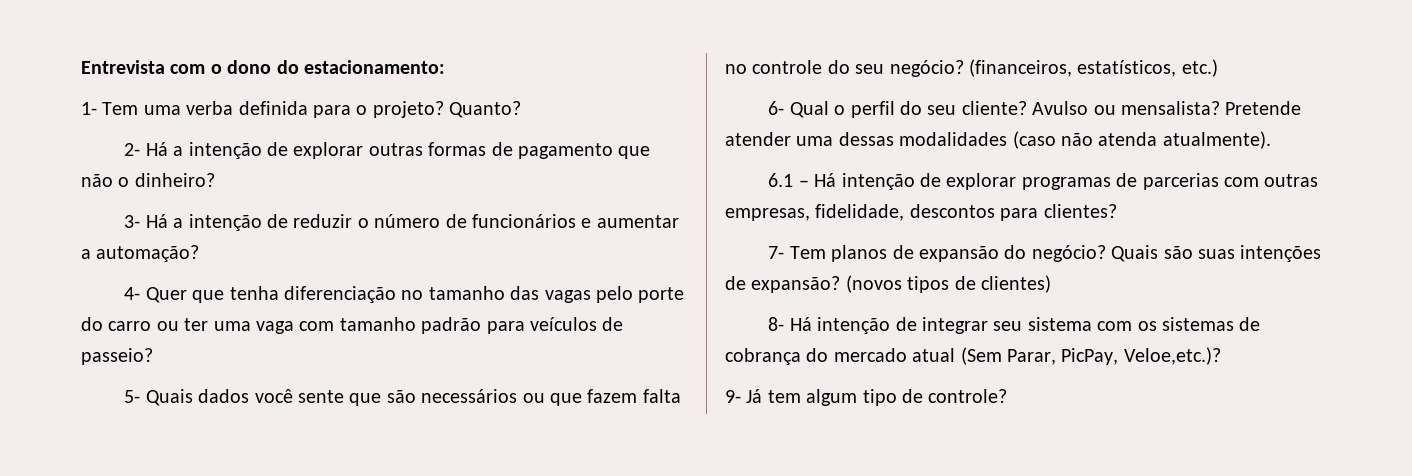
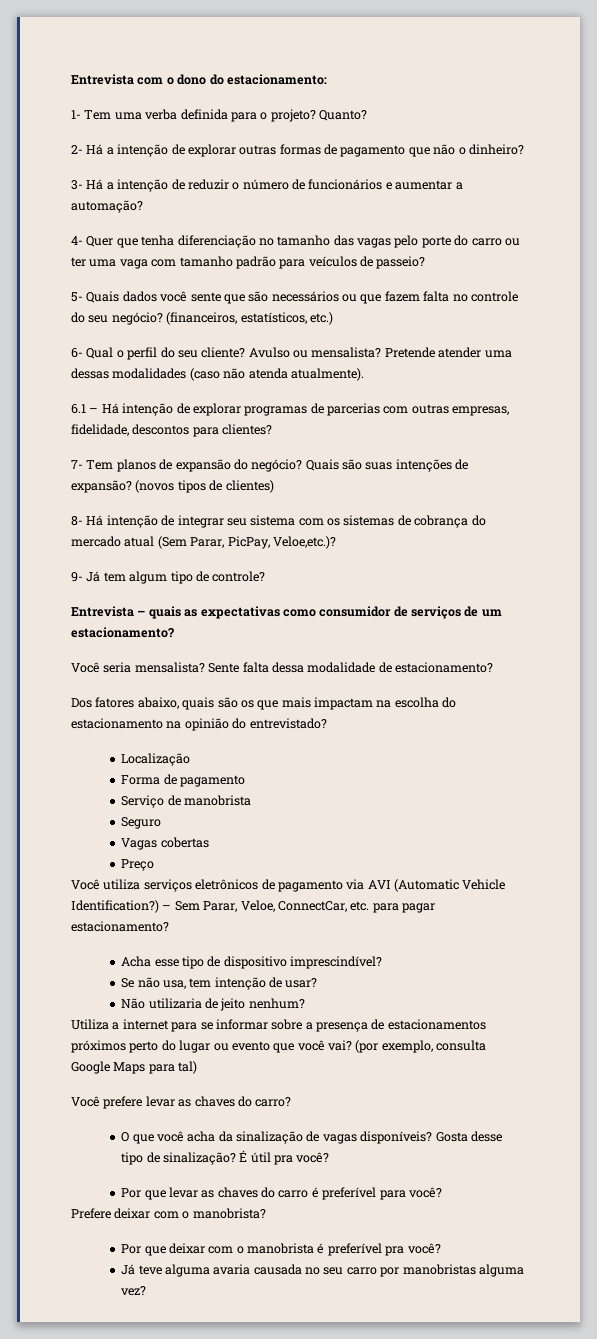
(1008, 396) none -> [71,606,502,619] [71,627,174,638] [71,662,493,673] [71,697,457,710] [71,718,327,731] [121,753,191,766] [121,774,245,787] [121,795,251,808] [121,817,162,829] [121,837,209,850] [121,859,155,871] [71,879,506,892] [71,900,435,913] [71,921,169,932] [121,956,383,969] [121,977,318,990] [121,998,305,1011] [71,1019,486,1032] [71,1040,487,1053] [71,1061,198,1074] [71,1096,292,1109] [121,1131,502,1144] [121,1150,330,1165] [121,1187,442,1200] [71,1208,266,1219] [121,1243,441,1256] [121,1264,524,1277] [121,1286,147,1296] // Entrevista – quais as expectativas como consumidor de serviços de um estacionamento? // Você seria mensalista? Sente falta dessa modalidade de estacionamento? // Dos fatores abaixo, quais são os que mais impactam na escolha do estacionamento na opinião do entrevistado? // Localização // Forma de pagamento // Serviço de manobrista // Seguro // Vagas cobertas // Preço // Você utiliza serviços eletrônicos de pagamento via AVI (Automatic Vehicle Identification?) – Sem Parar, Veloe, ConnectCar, etc. para pagar estacionamento? // Acha esse tipo de dispositivo imprescindível? // Se não usa, tem intenção de usar? // Não utilizaria de jeito nenhum? // Utiliza a internet para se informar sobre a presença de estacionamentos próximos perto do lugar ou evento que você vai? (por exemplo, consulta Google Maps para tal) // Você prefere levar as chaves do carro? // O que você acha da sinalização de vagas disponíveis? Gosta desse tipo de sinalização? É útil pra você? // Por que levar as chaves do carro é preferível para você? // Prefere deixar com o manobrista? // Por que deixar com o manobrista é preferível pra você? // Já teve alguma avaria causada no seu carro por manobristas alguma vez?

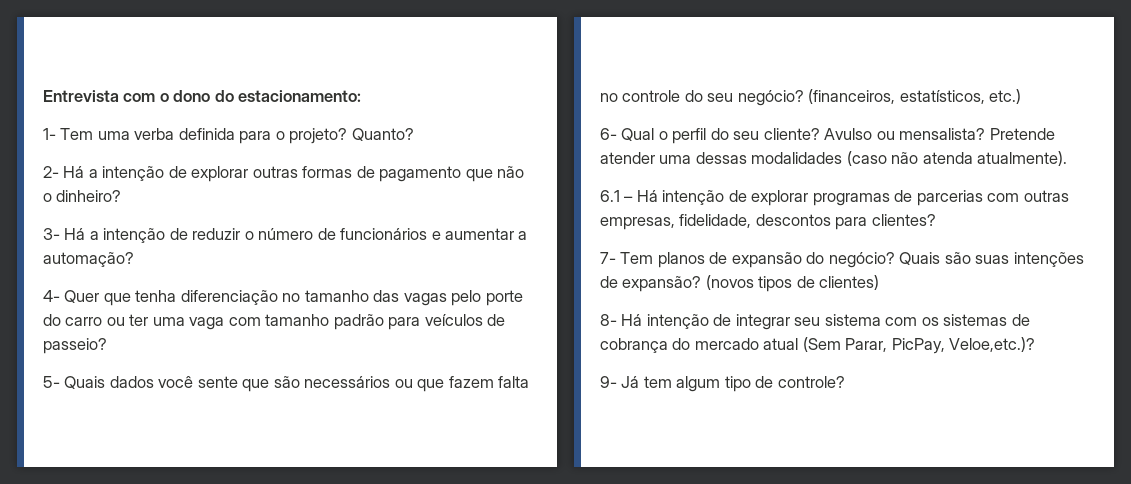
[71,606,502,619] [71,627,174,638] [71,662,493,673] [71,697,457,710] [71,718,327,731] [121,753,191,766] [121,774,245,787] [121,795,251,808] [121,817,162,829] [121,837,209,850] [121,859,155,871] [71,879,506,892] [71,900,435,913] [71,921,169,932] [121,956,383,969] [121,977,318,990] [121,998,305,1011] [71,1019,486,1032] [71,1040,487,1053] [71,1061,198,1074] [71,1096,292,1109] [121,1131,502,1144] [121,1150,330,1165] [121,1187,442,1200] [71,1208,266,1219] [121,1243,441,1256] [121,1264,524,1277] [121,1286,147,1296] // Entrevista – quais as expectativas como consumidor de serviços de um estacionamento? // Você seria mensalista? Sente falta dessa modalidade de estacionamento? // Dos fatores abaixo, quais são os que mais impactam na escolha do estacionamento na opinião do entrevistado? // Localização // Forma de pagamento // Serviço de manobrista // Seguro // Vagas cobertas // Preço // Você utiliza serviços eletrônicos de pagamento via AVI (Automatic Vehicle Identification?) – Sem Parar, Veloe, ConnectCar, etc. para pagar estacionamento? // Acha esse tipo de dispositivo imprescindível? // Se não usa, tem intenção de usar? // Não utilizaria de jeito nenhum? // Utiliza a internet para se informar sobre a presença de estacionamentos próximos perto do lugar ou evento que você vai? (por exemplo, consulta Google Maps para tal) // Você prefere levar as chaves do carro? // O que você acha da sinalização de vagas disponíveis? Gosta desse tipo de sinalização? É útil pra você? // Por que levar as chaves do carro é preferível para você? // Prefere deixar com o manobrista? // Por que deixar com o manobrista é preferível pra você? // Já teve alguma avaria causada no seu carro por manobristas alguma vez? -> (845, 382) none

